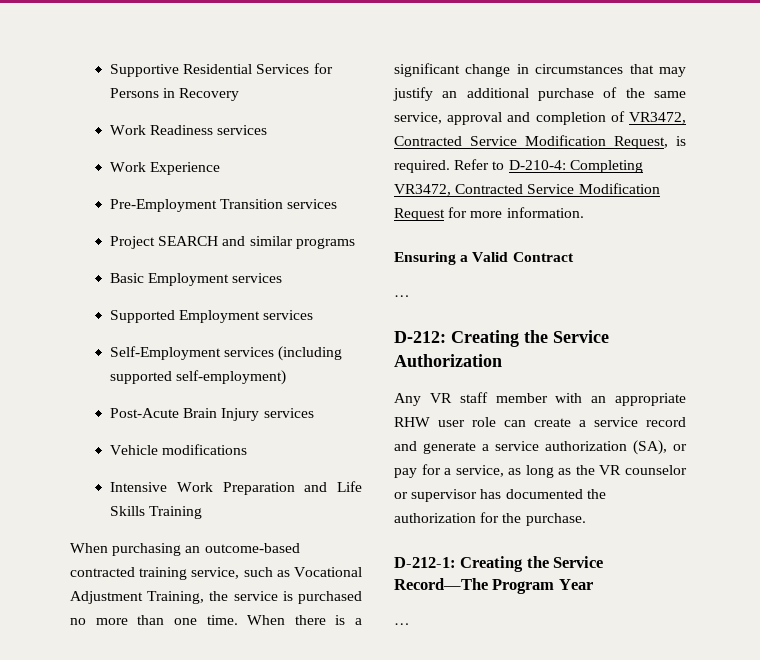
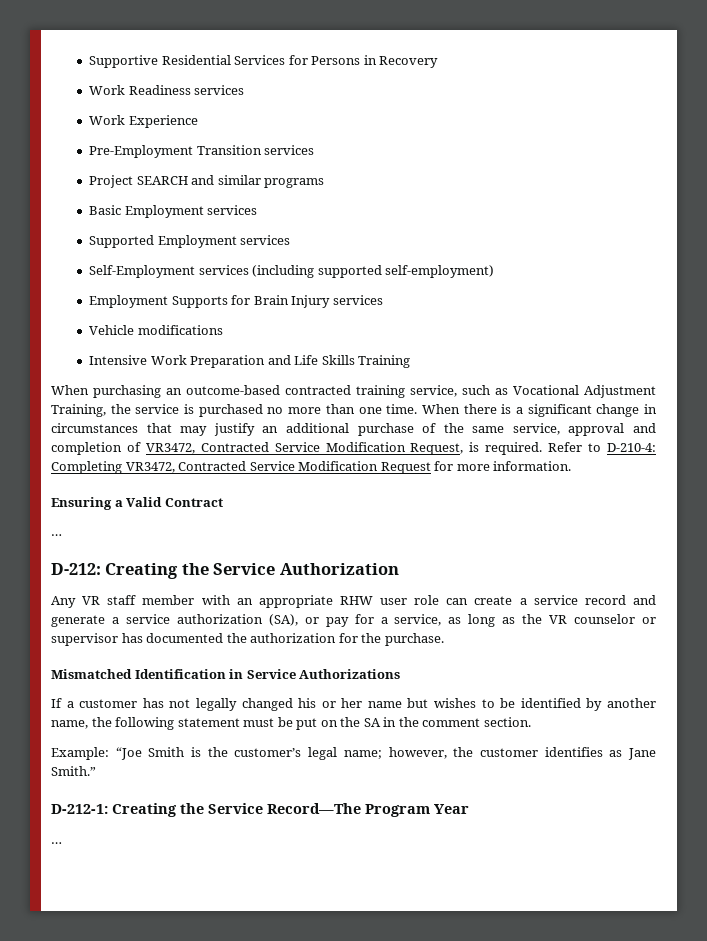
[110,408,180,418] Post-Acute -> [89,295,251,308] Employment Supports for
(586, 519) none -> [51,669,401,679] [51,698,656,711] [51,717,531,730] [51,747,656,760] [51,766,96,776] // Mismatched Identification in Service Authorizations // If a customer has not legally changed his or her name but wishes to be identified by another name, the following statement must be put on the SA in the comment section. // Example: “Joe Smith is the customer’s legal name; however, the customer identifies as Jane Smith.”

